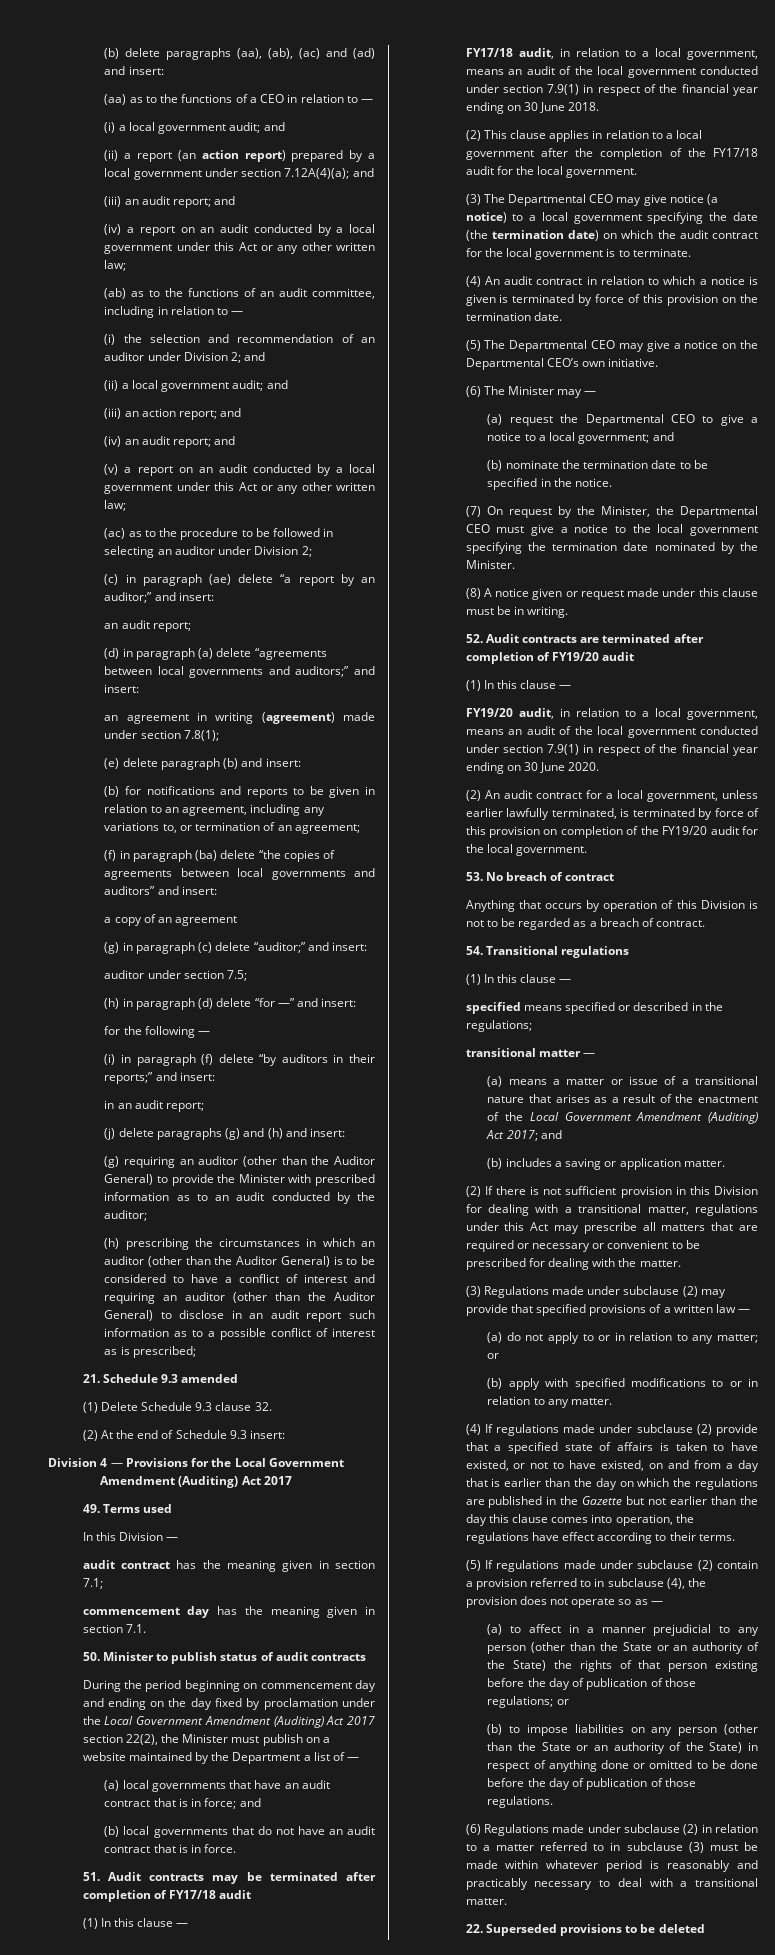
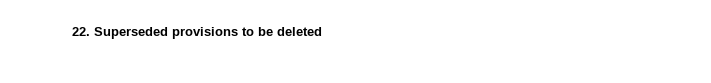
[104,48,376,60] [104,66,164,75] [104,94,374,105] [104,122,285,134] [104,150,375,162] [104,168,374,180] [104,196,236,208] [104,224,375,236] [104,242,375,254] [104,260,127,271] [104,288,375,299] [104,306,244,318] [104,334,375,345] [104,352,266,363] [104,380,288,392] [104,408,242,420] [104,436,236,448] [104,464,375,476] [104,482,375,494] [104,500,127,511] [104,528,334,540] [104,546,312,558] [104,574,375,586] [104,592,214,603] [104,620,191,632] [104,648,327,660] [104,666,375,678] [104,684,140,693] [104,712,375,724] [104,730,219,741] [104,758,301,770] [104,786,375,798] [104,804,325,816] [104,822,360,834] [104,850,336,862] [104,868,375,880] [104,886,217,895] [104,914,238,926] [104,942,368,954] [104,970,248,981] [104,998,357,1010] [104,1026,211,1038] [104,1054,375,1066] [104,1072,215,1084] [104,1100,205,1112] [104,1128,346,1140] [104,1156,375,1168] [104,1174,375,1186] [104,1192,375,1204] [104,1210,148,1221] [104,1238,375,1250] [104,1256,375,1267] [104,1274,376,1283] [104,1292,375,1304] [104,1310,376,1322] [104,1328,375,1340] [104,1346,196,1358] [82,1374,239,1383] [82,1402,272,1413] [82,1430,286,1441] [48,1458,344,1467] [100,1476,292,1488] [82,1504,173,1513] [82,1532,179,1541] [82,1560,376,1572] [82,1578,103,1589] [82,1606,375,1618] [82,1624,146,1633] [82,1652,367,1664] [82,1680,376,1692] [82,1698,375,1710] [82,1716,375,1728] [82,1734,331,1746] [82,1752,360,1764] [104,1780,330,1792] [104,1798,261,1809] [104,1826,375,1838] [104,1844,237,1853] [82,1872,376,1884] [82,1890,252,1902] [82,1918,189,1929] [465,48,758,60] [465,66,758,78] [465,84,758,96] [465,102,600,114] [465,130,703,142] [465,148,758,160] [465,166,638,178] [465,194,719,206] [465,212,758,224] [465,230,758,241] [465,248,691,260] [465,276,759,287] [465,294,758,306] [465,312,562,321] [465,340,758,352] [465,358,659,370] [465,386,597,398] [487,414,758,426] [487,432,674,444] [487,460,708,471] [487,478,613,490] [465,506,758,518] [465,524,758,536] [465,542,758,554] [465,560,515,569] [465,588,758,600] [465,606,569,618] [465,634,704,643] [465,652,635,664] [465,680,572,691] [465,708,758,720] [465,726,758,738] [465,744,758,756] [465,762,600,774] [465,790,758,802] [465,808,759,820] [465,826,758,838] [465,844,588,856] [465,872,615,881] [465,900,758,912] [465,918,706,930] [465,946,630,958] [465,974,572,985] [465,1002,723,1014] [465,1020,532,1032] [465,1048,596,1057] [487,1076,758,1087] [487,1094,758,1103] [487,1112,758,1124] [486,1130,562,1141] [487,1158,725,1170] [465,1186,758,1198] [465,1204,758,1216] [465,1222,758,1234] [465,1240,700,1252] [465,1258,681,1270] [465,1286,726,1298] [465,1304,751,1316] [487,1332,758,1344] [487,1353,500,1359] [487,1378,758,1390] [487,1396,613,1408] [465,1424,758,1436] [465,1442,758,1454] [465,1460,759,1472] [465,1478,758,1490] [465,1496,758,1508] [465,1514,694,1526] [465,1532,735,1544] [465,1560,758,1572] [465,1578,707,1590] [465,1596,663,1608] [487,1624,759,1636] [487,1642,759,1654] [487,1660,758,1672] [487,1678,696,1690] [487,1696,569,1708] [487,1724,758,1736] [487,1742,758,1754] [487,1760,758,1772] [487,1778,696,1790] [487,1796,554,1808] [465,1824,758,1836] [465,1842,758,1853] [465,1860,758,1872] [465,1878,758,1890] [465,1898,507,1905] (b) delete paragraphs (aa), (ab), (ac) and (ad) and insert: // (aa) as to the functions of a CEO in relation to — // (i) a local government audit; and // (ii) a report (an action report) prepared by a local government under section 7.12A(4)(a); and // (iii) an audit report; and // (iv) a report on an audit conducted by a local government under this Act or any other written law; // (ab) as to the functions of an audit committee, including in relation to — // (i) the selection and recommendation of an auditor under Division 2; and // (ii) a local government audit; and // (iii) an action report; and // (iv) an audit report; and // (v) a report on an audit conducted by a local government under this Act or any other written law; // (ac) as to the procedure to be followed in selecting an auditor under Division 2; // (c) in paragraph (ae) delete “a report by an auditor;” and insert: // an audit report; // (d) in paragraph (a) delete “agreements between local governments and auditors;” and insert: // an agreement in writing (agreement) made under section 7.8(1); // (e) delete paragraph (b) and insert: // (b) for notifications and reports to be given in relation to an agreement, including any variations to, or termination of an agreement; // (f) in paragraph (ba) delete “the copies of agreements between local governments and auditors” and insert: // a copy of an agreement // (g) in paragraph (c) delete “auditor;” and insert: // auditor under section 7.5; // (h) in paragraph (d) delete “for —” and insert: // for the following — // (i) in paragraph (f) delete “by auditors in their reports;” and insert: // in an audit report; // (j) delete paragraphs (g) and (h) and insert: // (g) requiring an auditor (other than the Auditor General) to provide the Minister with prescribed information as to an audit conducted by the auditor; // (h) prescribing the circumstances in which an auditor (other than the Auditor General) is to be considered to have a conflict of interest and requiring an auditor (other than the Auditor General) to disclose in an audit report such information as to a possible conflict of interest as is prescribed; // 21. Schedule 9.3 amended // (1) Delete Schedule 9.3 clause 32. // (2) At the end of Schedule 9.3 insert: // Division 4 — Provisions for the Local Government Amendment (Auditing) Act 2017 // 49. Terms used // In this Division — // audit contract has the meaning given in section 7.1; // commencement day has the meaning given in section 7.1. // 50. Minister to publish status of audit contracts // During the period beginning on commencement day and ending on the day fixed by proclamation under the Local Government Amendment (Auditing) Act 2017 section 22(2), the Minister must publish on a website maintained by the Department a list of — // (a) local governments that have an audit contract that is in force; and // (b) local governments that do not have an audit contract that is in force. // 51. Audit contracts may be terminated after completion of FY17/18 audit // (1) In this clause — // FY17/18 audit, in relation to a local government, means an audit of the local government conducted under section 7.9(1) in respect of the financial year ending on 30 June 2018. // (2) This clause applies in relation to a local government after the completion of the FY17/18 audit for the local government. // (3) The Departmental CEO may give notice (a notice) to a local government specifying the date (the termination date) on which the audit contract for the local government is to terminate. // (4) An audit contract in relation to which a notice is given is terminated by force of this provision on the termination date. // (5) The Departmental CEO may give a notice on the Departmental CEO’s own initiative. // (6) The Minister may — // (a) request the Departmental CEO to give a notice to a local government; and // (b) nominate the termination date to be specified in the notice. // (7) On request by the Minister, the Departmental CEO must give a notice to the local government specifying the termination date nominated by the Minister. // (8) A notice given or request made under this clause must be in writing. // 52. Audit contracts are terminated after completion of FY19/20 audit // (1) In this clause — // FY19/20 audit, in relation to a local government, means an audit of the local government conducted under section 7.9(1) in respect of the financial year ending on 30 June 2020. // (2) An audit contract for a local government, unless earlier lawfully terminated, is terminated by force of this provision on completion of the FY19/20 audit for the local government. // 53. No breach of contract // Anything that occurs by operation of this Division is not to be regarded as a breach of contract. // 54. Transitional regulations // (1) In this clause — // specified means specified or described in the regulations; // transitional matter — // (a) means a matter or issue of a transitional nature that arises as a result of the enactment of the Local Government Amendment (Auditing) Act 2017; and // (b) includes a saving or application matter. // (2) If there is not sufficient provision in this Division for dealing with a transitional matter, regulations under this Act may prescribe all matters that are required or necessary or convenient to be prescribed for dealing with the matter. // (3) Regulations made under subclause (2) may provide that specified provisions of a written law — // (a) do not apply to or in relation to any matter; or // (b) apply with specified modifications to or in relation to any matter. // (4) If regulations made under subclause (2) provide that a specified state of affairs is taken to have existed, or not to have existed, on and from a day that is earlier than the day on which the regulations are published in the Gazette but not earlier than the day this clause comes into operation, the regulations have effect according to their terms. // (5) If regulations made under subclause (2) contain a provision referred to in subclause (4), the provision does not operate so as — // (a) to affect in a manner prejudicial to any person (other than the State or an authority of the State) the rights of that person existing before the day of publication of those regulations; or // (b) to impose liabilities on any person (other than the State or an authority of the State) in respect of anything done or omitted to be done before the day of publication of those regulations. // (6) Regulations made under subclause (2) in relation to a matter referred to in subclause (3) must be made within whatever period is reasonably and practicably necessary to deal with a transitional matter. // -> (72, 31) none

